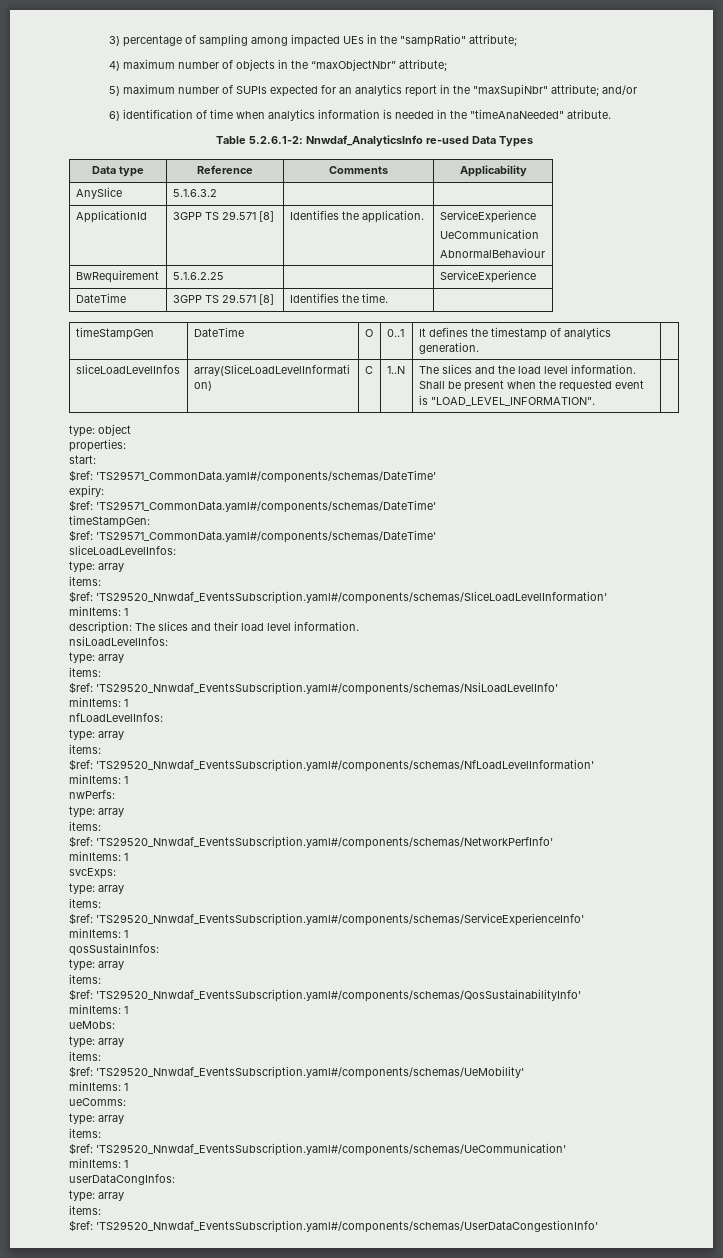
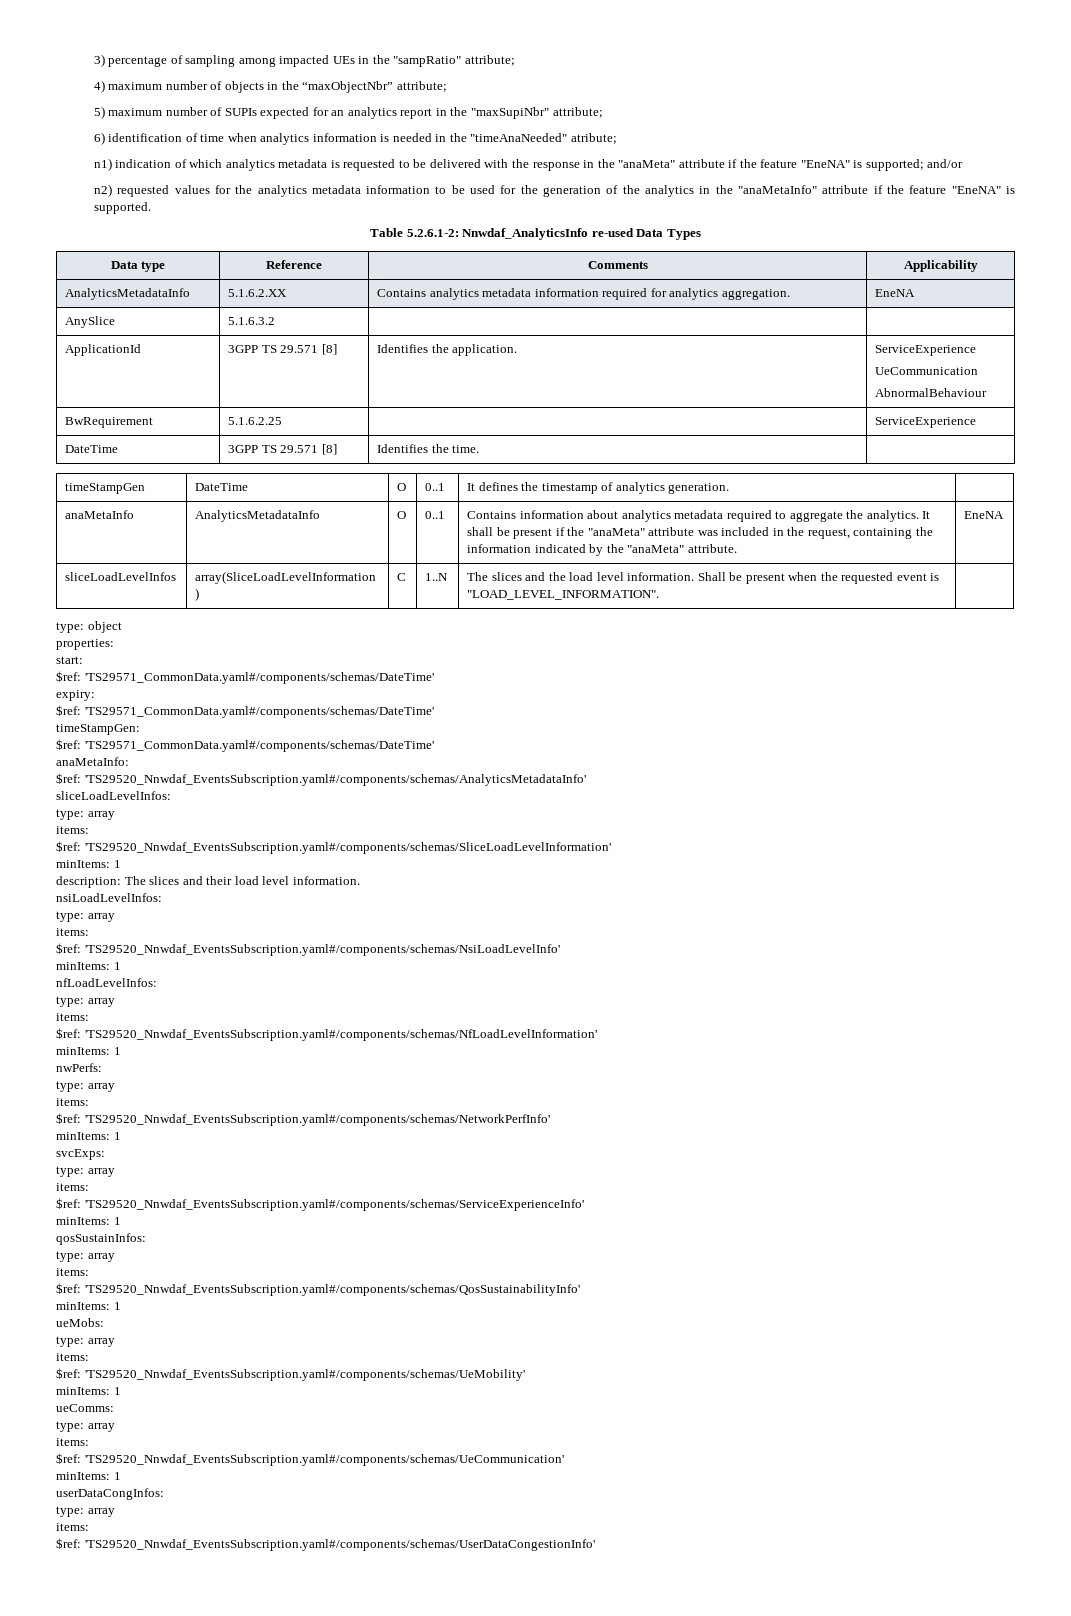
[601,85,637,95] and/or -> (603, 112) none
[566,109,611,119] atribute. -> [570,133,617,144] [93,158,964,171] [93,184,1016,197] [93,202,151,214] atribute; // n1) indication of which analytics metadata is requested to be delivered with the response in the "anaMeta" attribute if the feature "EneNA" is supported; and/or // n2) requested values for the analytics metadata information to be used for the generation of the analytics in the "anaMetaInfo" attribute if the feature "EneNA" is supported.
(527, 171) none -> [65,288,191,300] [228,289,288,297] [377,288,790,300] [875,289,916,297] // AnalyticsMetadataInfo | 5.1.6.2.XX | Contains analytics metadata information required for analytics aggregation. | EneNA
(479, 348) none -> [65,510,135,519] [195,510,321,522] [397,511,407,519] [425,511,446,519] [467,510,931,522] [467,527,933,539] [467,544,737,556] [964,511,1005,519] // anaMetaInfo | AnalyticsMetadataInfo | O | 0..1 | Contains information about analytics metadata required to aggregate the analytics. It shall be present if the "anaMeta" attribute was included in the request, containing the information indicated by the "anaMeta" attribute. | EneNA
(436, 536) none -> [56,757,129,766] [56,773,586,786] // anaMetaInfo: // $ref: 'TS29520_Nnwdaf_EventsSubscription.yaml#/components/schemas/AnalyticsMetadataInfo'

